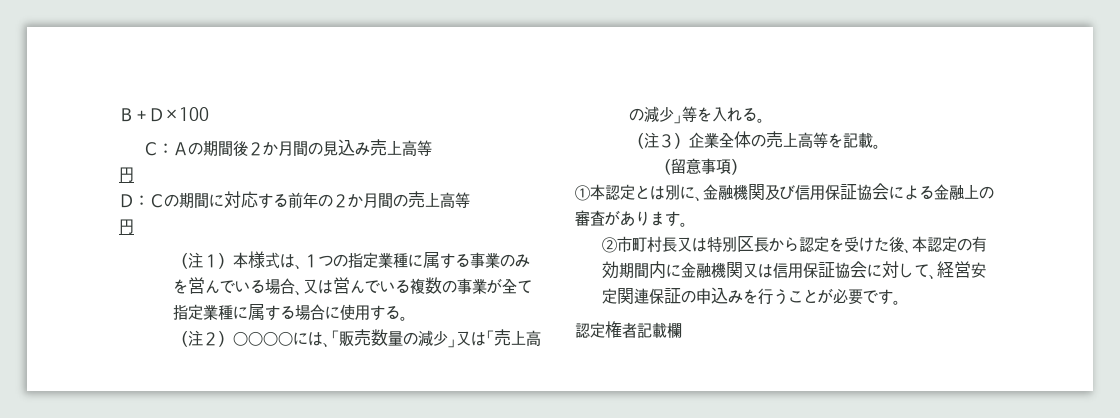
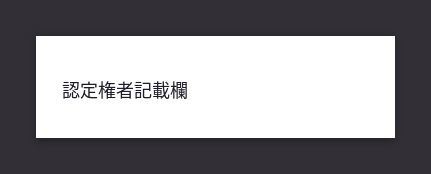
[119,107,209,122] [143,139,433,157] [119,167,134,182] [119,191,470,209] [119,219,134,234] [173,251,531,270] [173,277,533,296] [173,304,409,321] [173,329,542,348] [629,106,766,124] [629,131,882,149] [656,158,747,175] [575,183,994,202] [575,210,688,227] [602,236,988,254] [602,261,987,280] [602,287,902,305] Ｂ＋Ｄ×100 // Ｃ：Ａの期間後２か月間の見込み売上高等 // 円 // Ｄ：Ｃの期間に対応する前年の２か月間の売上高等 // 円 // （注１）本様式は、１つの指定業種に属する事業のみを営んでいる場合、又は営んでいる複数の事業が全て指定業種に属する場合に使用する。 // （注２）○○○○には、「販売数量の減少」又は「売上高の減少」等を入れる。 // （注３）企業全体の売上高等を記載。 // （留意事項） // ①本認定とは別に、金融機関及び信用保証協会による金融上の審査があります。 // ②市町村長又は特別区長から認定を受けた後、本認定の有効期間内に金融機関又は信用保証協会に対して、経営安定関連保証の申込みを行うことが必要です。 // -> (62, 90) none

